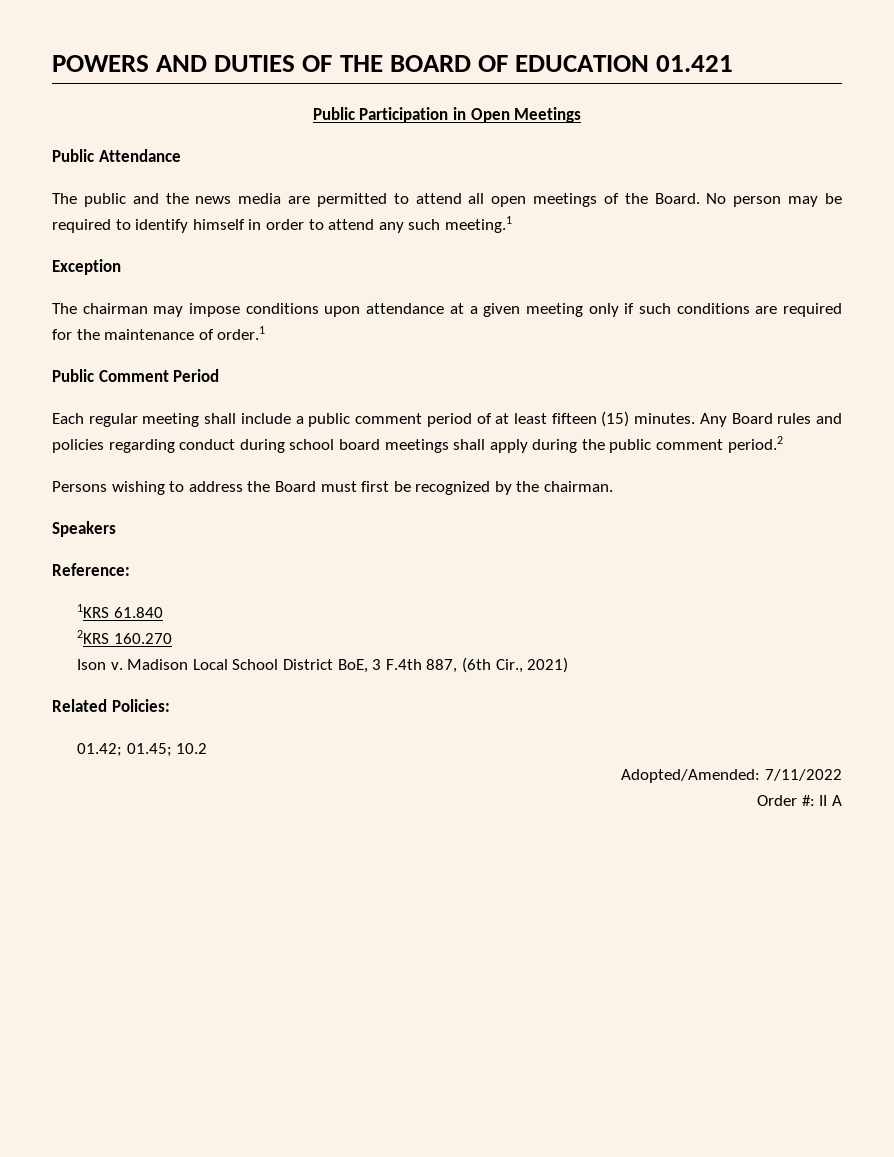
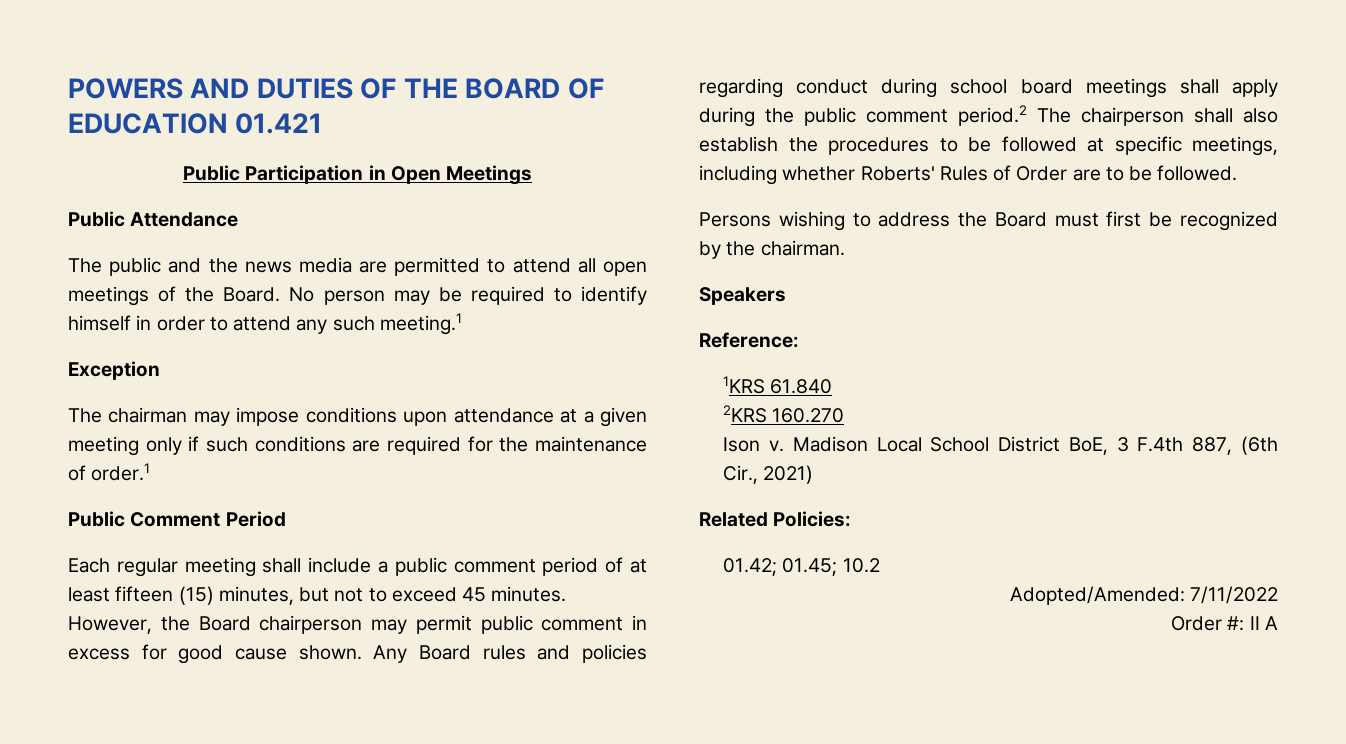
[634,413,696,424] minutes. -> [218,586,567,605] [68,615,647,634] [68,644,362,664] minutes, but not to exceed 45 minutes. However, the Board chairperson may permit public comment in excess for good cause shown.
(783, 444) none -> [1037,107,1278,126] [699,136,1278,156] [699,165,1238,185] The chairperson shall also establish the procedures to be followed at specific meetings, including whether Roberts' Rules of Order are to be followed.

